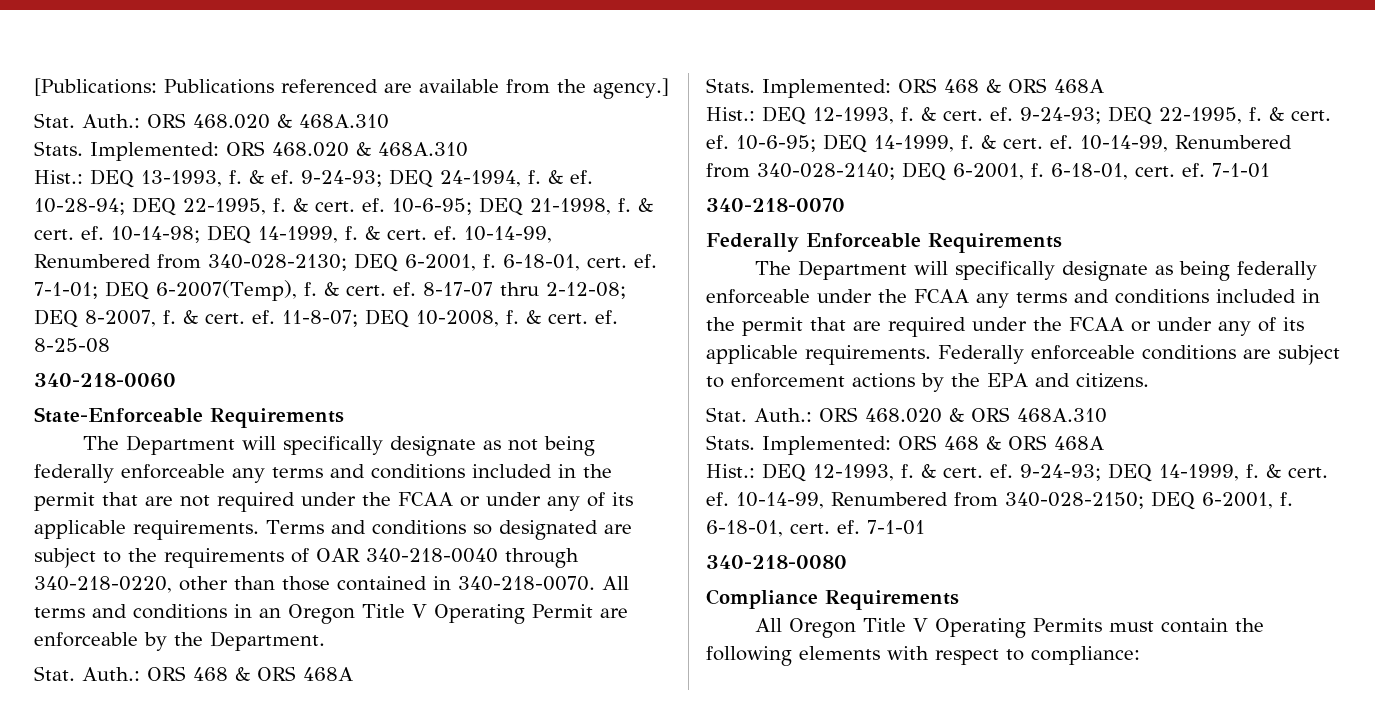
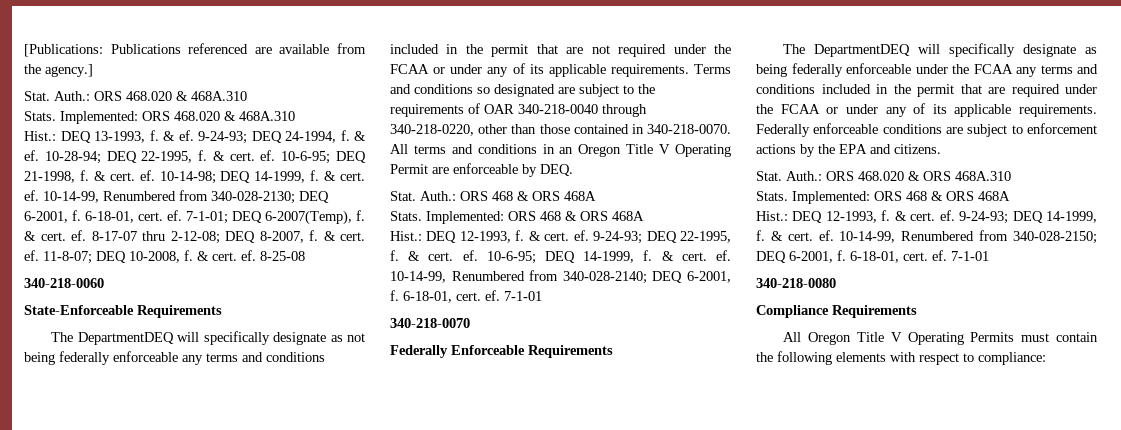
[126,435,236,455] Department -> [77,332,174,345] DepartmentDEQ
[174,631,325,651] the Department. -> [540,164,573,176] DEQ.
[798,260,908,280] Department -> [814,44,911,57] DepartmentDEQ

